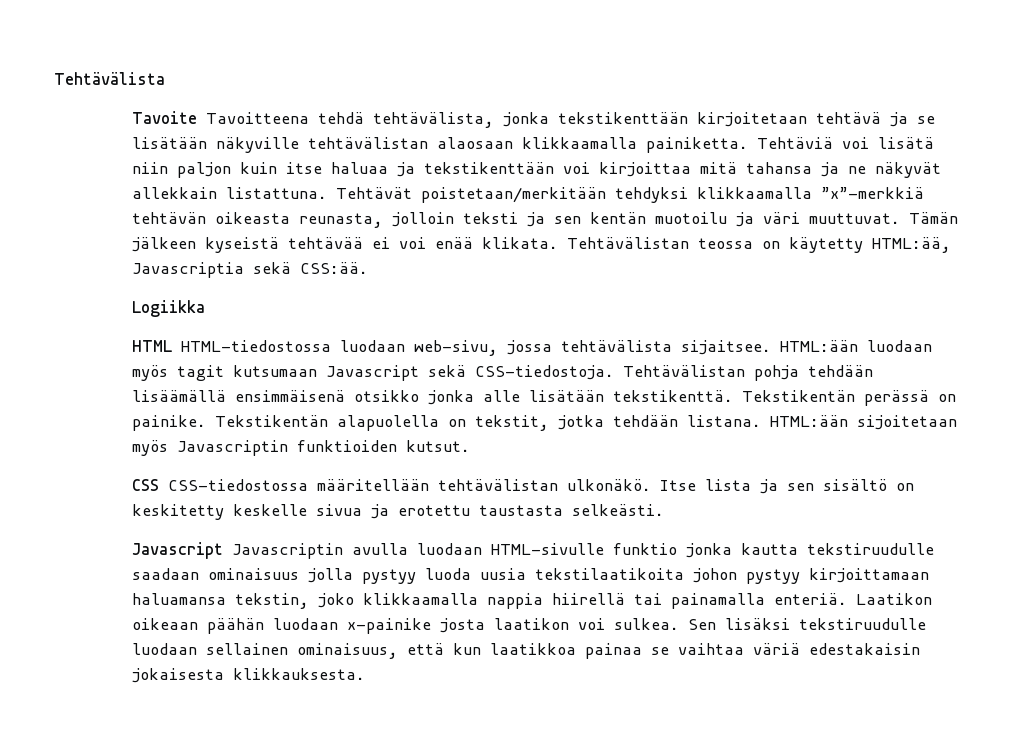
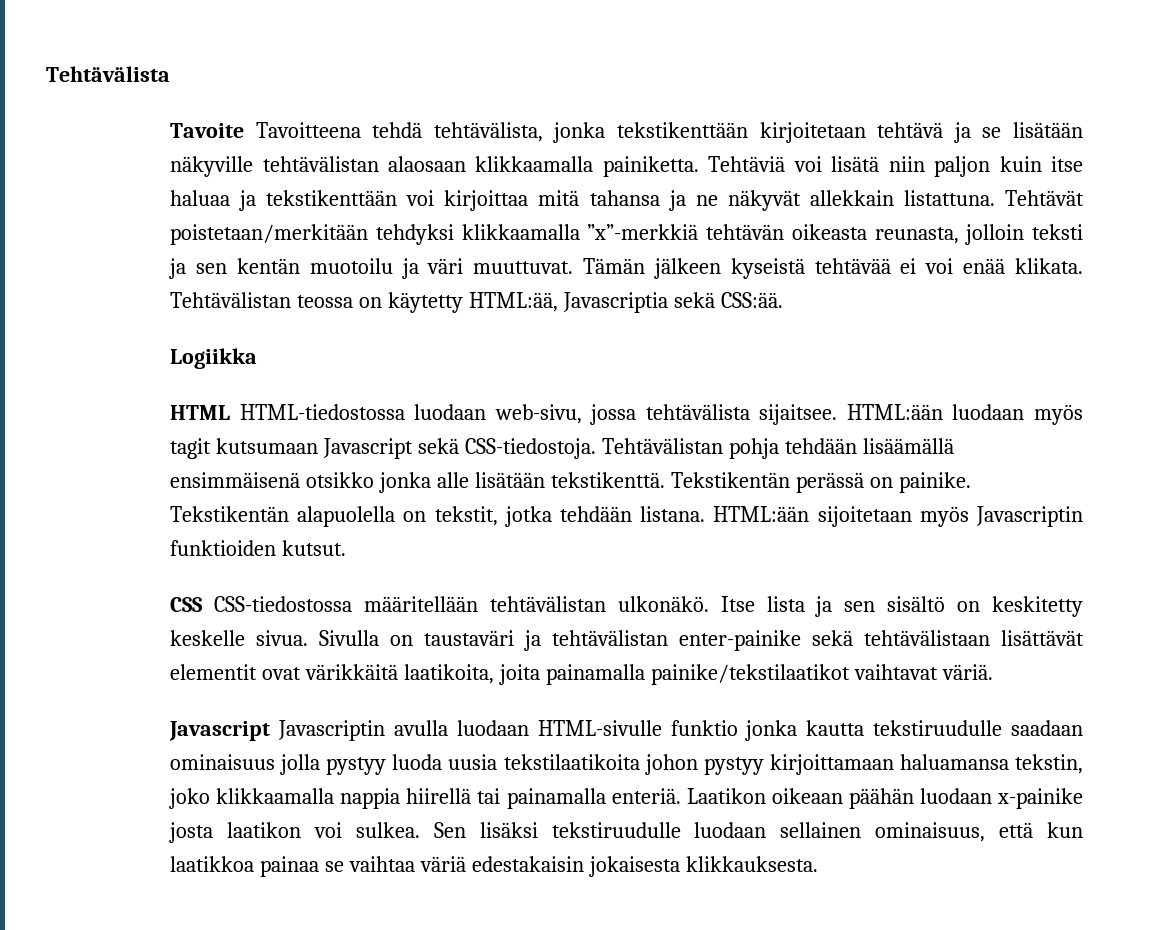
[316,504,665,519] sivua ja erotettu taustasta selkeästi. -> [256,630,1085,651] [170,664,993,685] sivua. Sivulla on taustaväri ja tehtävälistan enter-painike sekä tehtävälistaan lisättävät elementit ovat värikkäitä laatikoita, joita painamalla painike/tekstilaatikot vaihtavat väriä.

